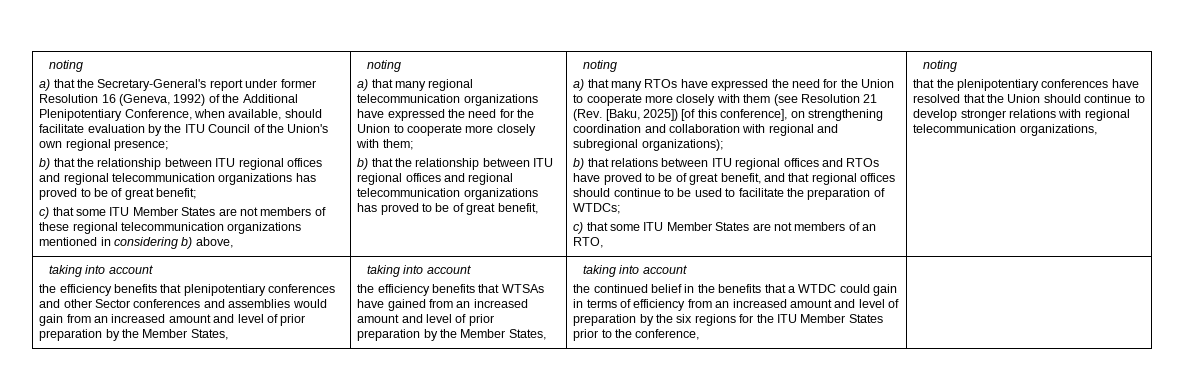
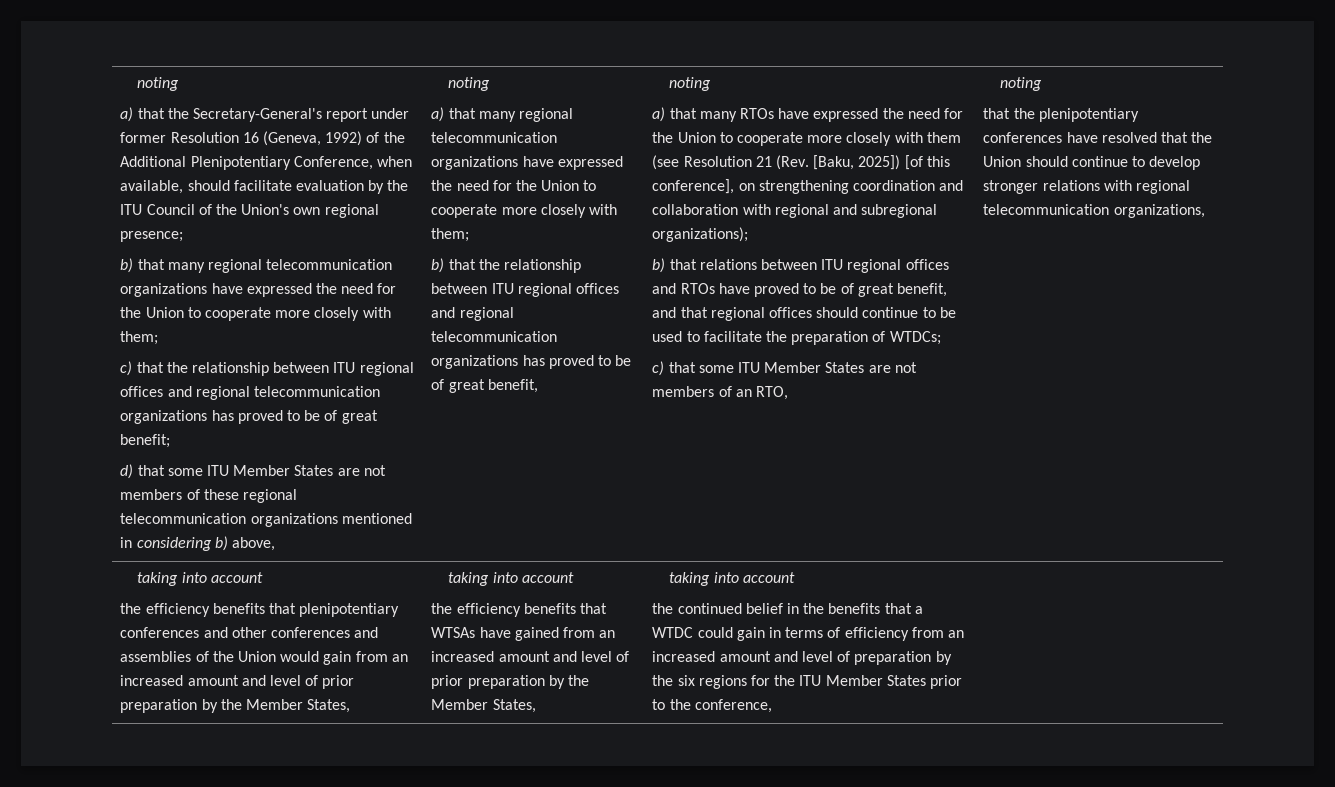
(75, 162) none -> [167,259,393,273] [120,283,397,297] [120,307,391,321] [120,331,159,345] [120,361,164,376] many regional telecommunication organizations have expressed the need for the Union to cooperate more closely with them; // c) that
[39,207,50,219] c) -> [120,464,134,479] d)
[95,299,131,308] Sector -> (267, 632) none
(291, 303) none -> [195,651,276,662] of the Union

